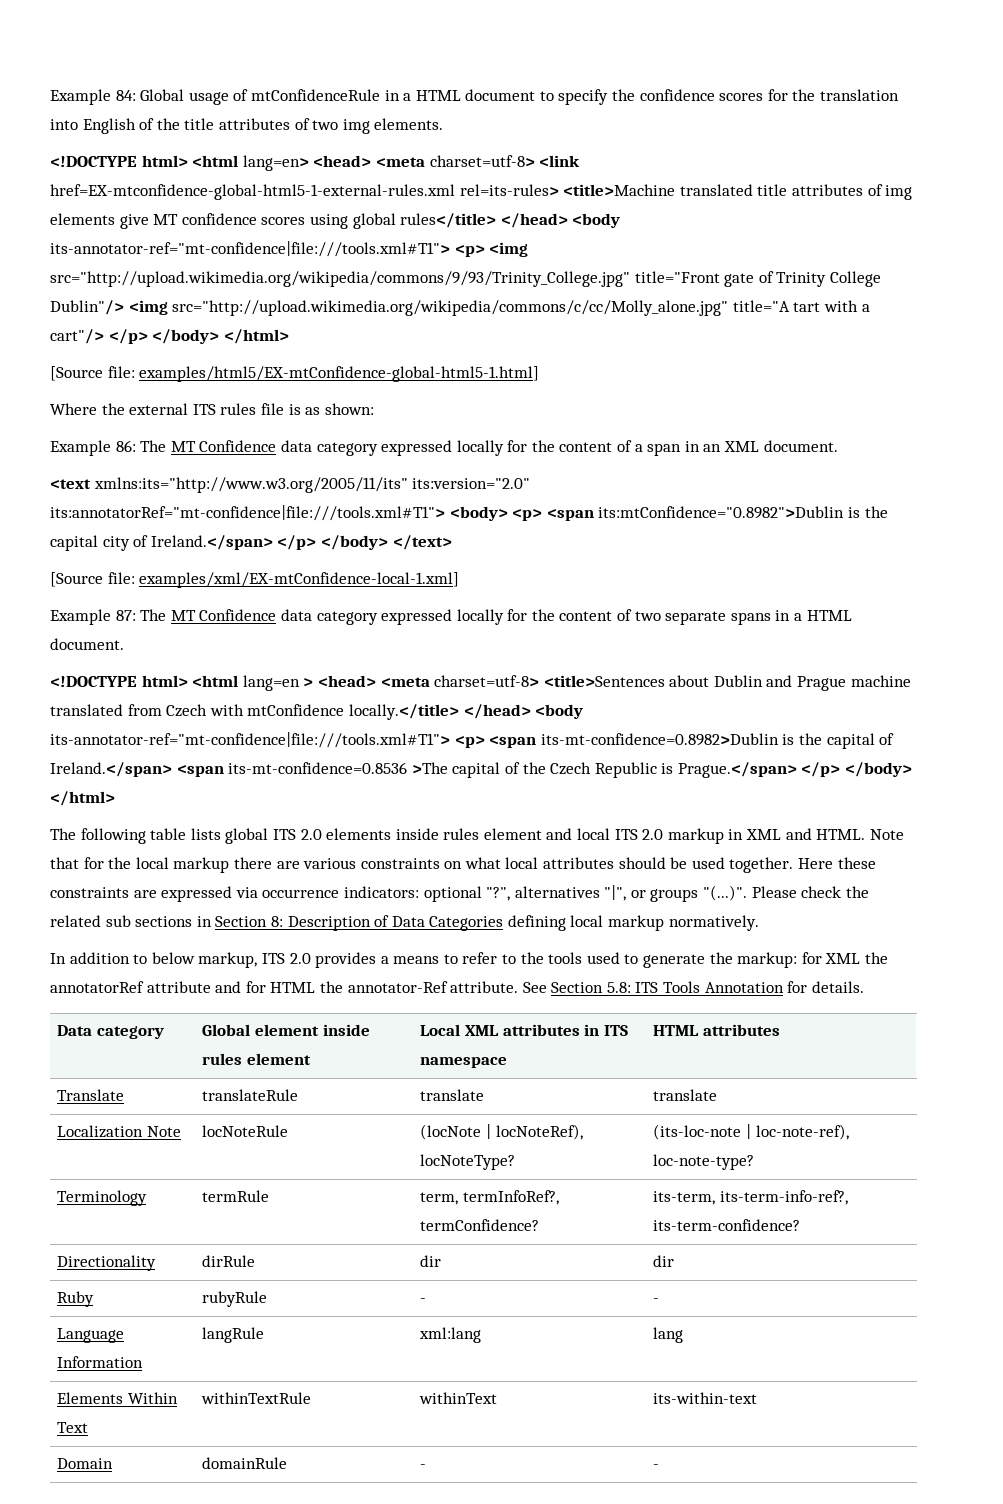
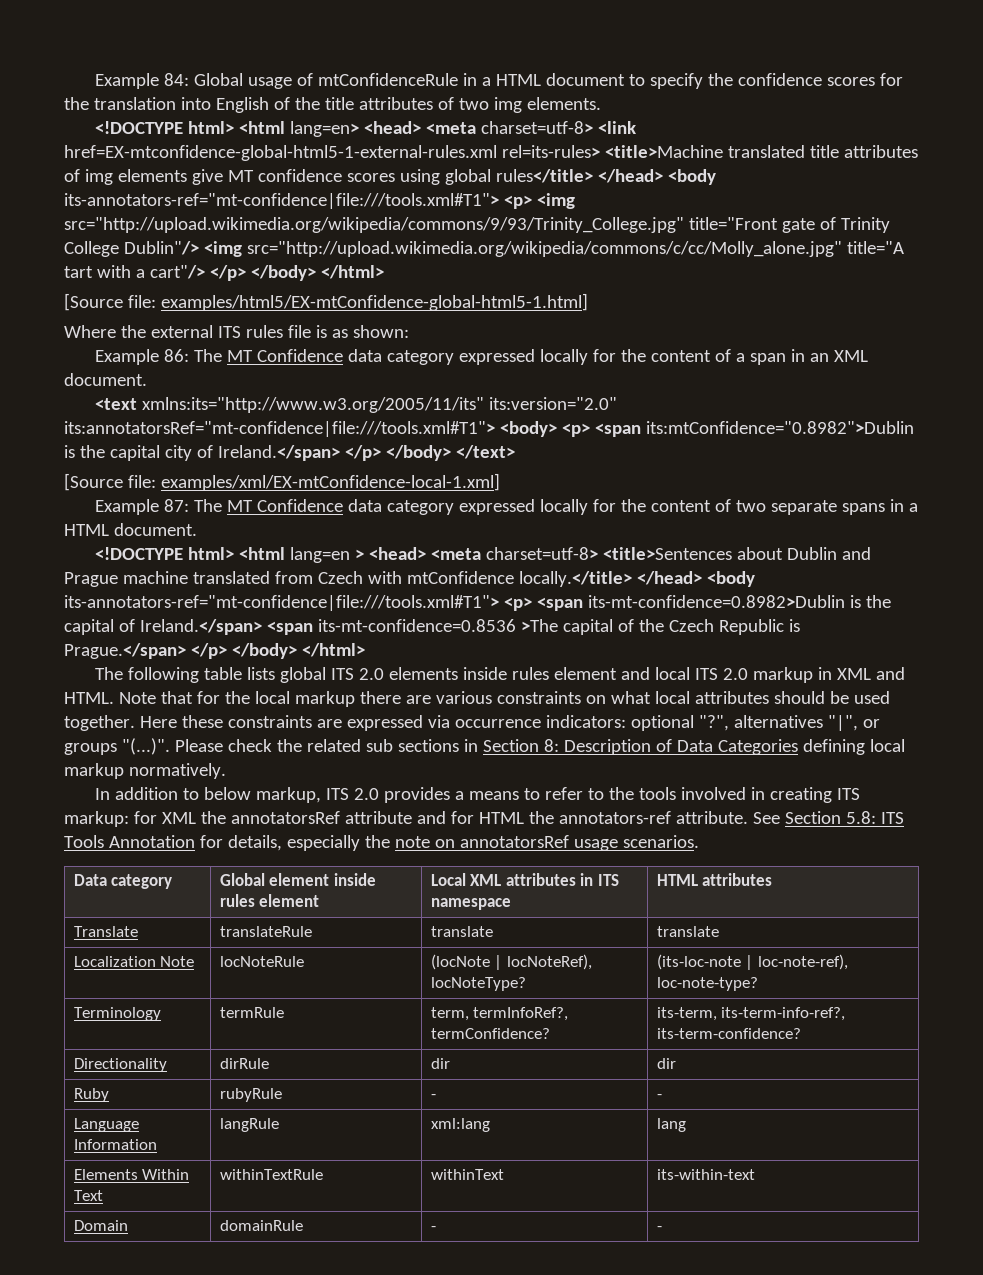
[50,241,450,257] its-annotator-ref="mt-confidence|file:///tools.xml#T1"> -> [64,193,499,209] its-annotators-ref="mt-confidence|file:///tools.xml#T1">
[50,505,445,521] its:annotatorRef="mt-confidence|file:///tools.xml#T1"> -> [64,421,495,437] its:annotatorsRef="mt-confidence|file:///tools.xml#T1">
[50,732,450,748] its-annotator-ref="mt-confidence|file:///tools.xml#T1"> -> [64,595,499,611] its-annotators-ref="mt-confidence|file:///tools.xml#T1">
[586,952,733,968] used to generate the -> [681,787,861,803] involved in creating ITS
[50,981,144,993] annotatorRef -> [230,811,340,824] annotatorsRef
[347,981,448,993] annotator-Ref -> [558,811,671,824] annotators-ref
[811,981,864,993] details. -> [227,835,699,851] details, especially the note on annotatorsRef usage scenarios.

